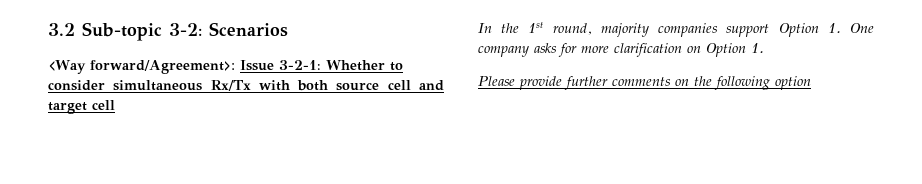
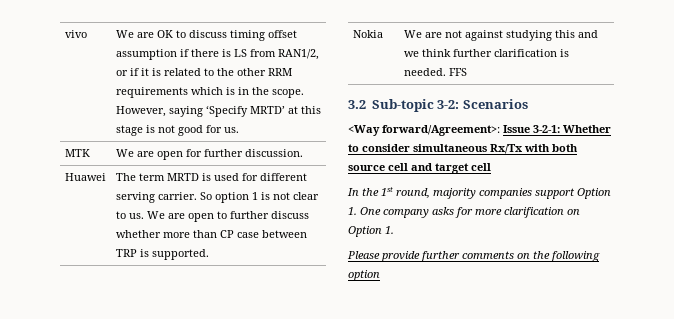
(48, 29) none -> [64,30,87,38] [115,30,297,41] [115,49,319,60] [115,68,292,76] [115,87,304,98] [115,105,321,117] [115,125,239,136] [64,149,90,157] [115,149,303,160] [64,173,106,181] [115,173,307,181] [115,192,319,203] [115,211,309,222] [115,230,307,238] [115,249,209,260] [352,30,383,38] [403,30,598,41] [403,49,569,57] [403,68,467,76] vivo | We are OK to discuss timing offset assumption if there is LS from RAN1/2, or if it is related to the other RRM requirements which is in the scope. However, saying ‘Specify MRTD’ at this stage is not good for us. // MTK | We are open for further discussion. // Huawei | The term MRTD is used for different serving carrier. So option 1 is not clear to us. We are open to further discuss whether more than CP case between TRP is supported. // Nokia | We are not against studying this and we think further clarification is needed. FFS //

